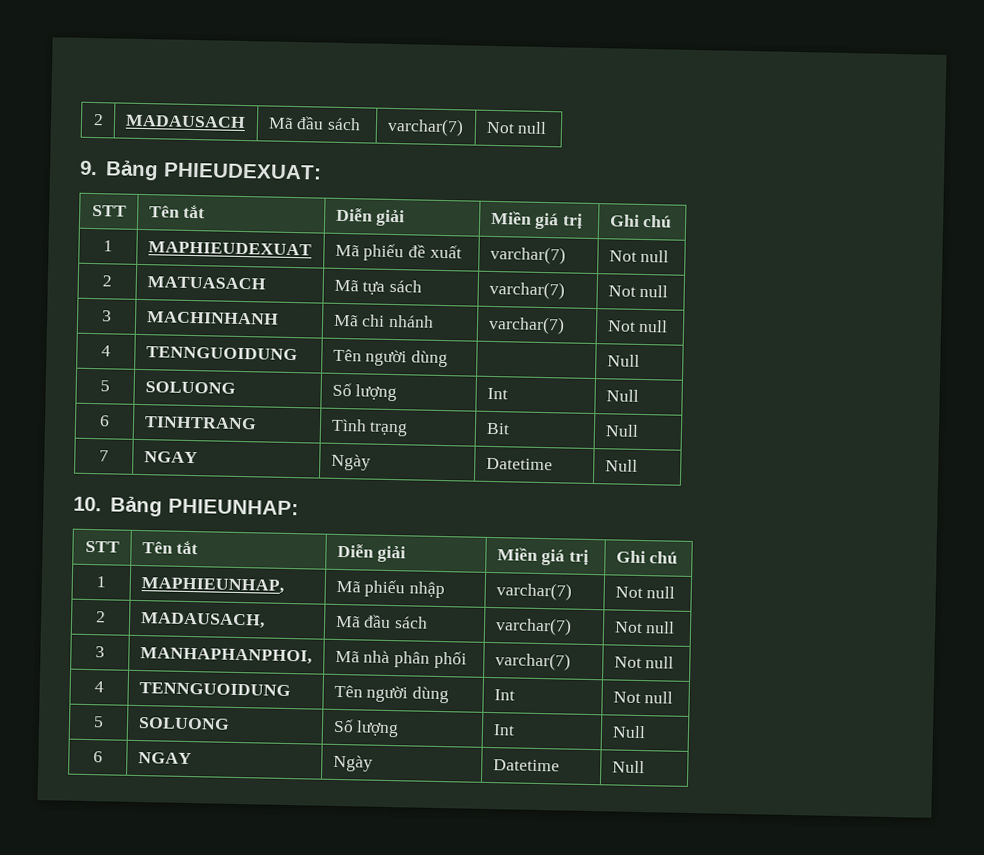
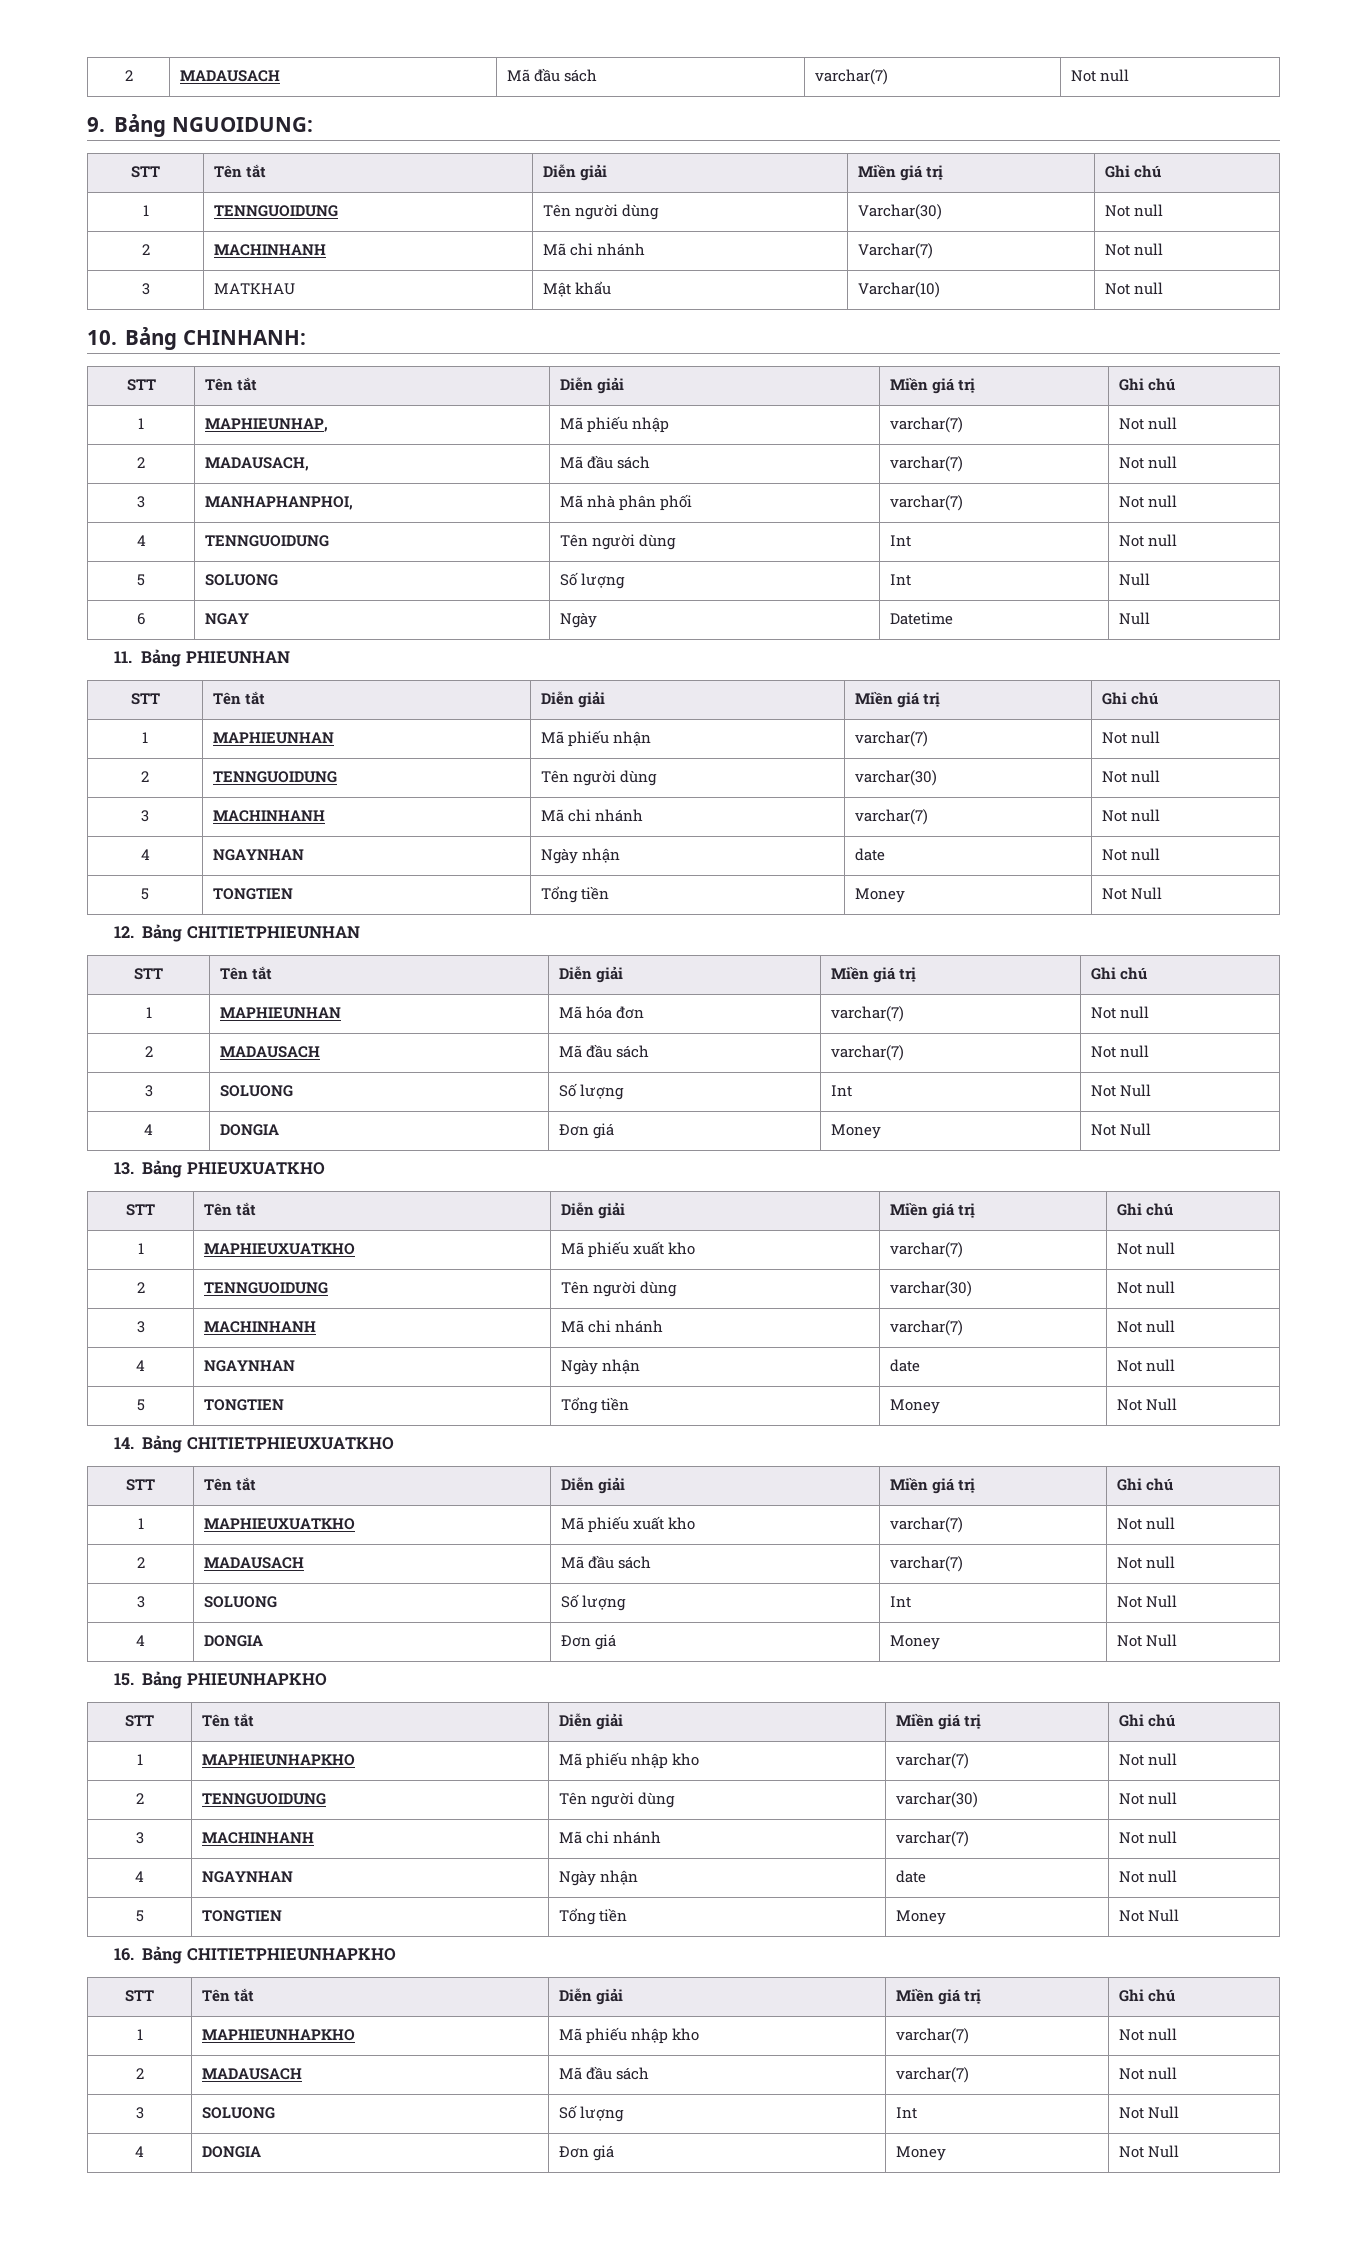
[163,162,323,180] PHIEUDEXUAT: -> [171,117,313,132] NGUOIDUNG:
[147,241,312,256] [334,243,462,262] [489,245,566,265] [608,249,670,263] [102,275,112,287] [146,276,266,290] [333,279,423,295] [488,280,565,300] [607,284,669,298] [102,310,112,322] [146,311,279,325] [332,314,435,328] [487,315,565,335] [606,319,669,333] [101,345,111,357] [145,346,298,361] [332,348,449,368] [606,354,640,367] [100,380,110,392] [144,381,236,394] [331,382,398,402] [486,387,508,400] [605,389,639,402] [99,415,110,427] [143,416,257,430] [330,418,409,437] [485,422,510,435] [604,424,639,437] [99,450,109,462] [143,451,198,464] [330,453,371,471] [485,457,553,471] [604,459,638,472] MAPHIEUDEXUAT | Mã phiếu đề xuất | varchar(7) | Not null // 2 | MATUASACH | Mã tựa sách | varchar(7) | Not null // 3 | MACHINHANH | Mã chi nhánh | varchar(7) | Not null // 4 | TENNGUOIDUNG | Tên người dùng | | Null // 5 | SOLUONG | Số lượng | Int | Null // 6 | TINHTRANG | Tình trạng | Bit | Null // 7 | NGAY | Ngày | Datetime | Null -> [213,205,338,217] [542,204,660,220] [857,204,942,220] [1104,204,1163,217] [141,244,150,255] [213,244,326,256] [542,243,646,256] [857,243,933,259] [1104,243,1163,256] [141,283,150,295] [213,283,295,295] [542,281,611,297] [857,282,940,298] [1104,282,1163,295] TENNGUOIDUNG | Tên người dùng | Varchar(30) | Not null // 2 | MACHINHANH | Mã chi nhánh | Varchar(7) | Not null // 3 | MATKHAU | Mật khẩu | Varchar(10) | Not null
[167,498,299,516] PHIEUNHAP: -> [182,330,306,345] CHINHANH:
(645, 767) none -> [114,649,290,667] [130,693,160,705] [212,691,265,705] [540,691,605,708] [854,691,941,708] [1101,692,1158,705] [142,732,148,743] [212,732,334,744] [540,730,652,747] [854,731,928,747] [1101,731,1160,744] [141,771,149,782] [212,771,337,783] [540,770,658,786] [854,770,937,786] [1101,770,1160,783] [141,810,149,822] [212,810,325,822] [540,809,644,822] [854,809,928,825] [1101,809,1160,822] [140,849,150,860] [212,849,304,861] [540,848,620,864] [854,848,885,861] [1101,848,1160,861] [141,888,149,900] [212,888,293,900] [540,886,609,903] [854,888,905,903] [1101,887,1162,900] [114,924,360,942] [134,968,163,980] [219,966,272,980] [558,966,623,983] [830,966,917,983] [1090,967,1147,980] [145,1007,152,1018] [219,1007,341,1019] [558,1006,645,1019] [830,1006,904,1022] [1090,1006,1149,1019] [144,1046,153,1057] [219,1046,320,1058] [558,1044,650,1058] [830,1045,904,1061] [1090,1045,1149,1058] [144,1085,153,1097] [219,1085,293,1097] [558,1083,624,1100] [830,1085,852,1097] [1090,1084,1151,1097] [144,1124,153,1135] [219,1124,279,1136] [558,1123,614,1139] [830,1124,881,1139] [1090,1123,1151,1136] [114,1160,325,1178] [126,1204,155,1216] [203,1202,256,1216] [560,1202,625,1219] [889,1202,976,1219] [1116,1203,1173,1216] [137,1243,144,1254] [203,1243,355,1255] [560,1241,696,1258] [889,1242,963,1258] [1116,1242,1175,1255] [136,1282,145,1293] [203,1282,328,1294] [560,1281,678,1297] [889,1281,972,1297] [1116,1281,1175,1294] [136,1321,145,1333] [203,1321,316,1333] [560,1320,664,1333] [889,1320,963,1336] [1116,1320,1175,1333] [136,1360,145,1371] [203,1360,295,1372] [560,1359,640,1375] [889,1359,920,1372] [1116,1359,1175,1372] [136,1399,145,1411] [203,1399,284,1411] [560,1397,629,1414] [889,1399,940,1414] [1116,1398,1177,1411] [114,1435,394,1453] [126,1479,155,1491] [203,1477,256,1491] [560,1477,625,1494] [889,1477,976,1494] [1116,1478,1173,1491] [137,1518,144,1529] [203,1518,355,1530] [560,1516,696,1533] [889,1517,963,1533] [1116,1517,1175,1530] [136,1557,145,1568] [203,1557,304,1569] [560,1555,652,1569] [889,1556,963,1572] [1116,1556,1175,1569] [136,1596,145,1608] [203,1596,277,1608] [560,1594,626,1611] [889,1596,911,1608] [1116,1595,1177,1608] [136,1635,145,1646] [203,1635,263,1647] [560,1634,616,1650] [889,1635,940,1650] [1116,1634,1177,1647] [114,1671,327,1689] [125,1715,154,1727] [201,1713,254,1727] [558,1713,623,1730] [895,1713,982,1730] [1118,1714,1175,1727] [136,1754,143,1765] [201,1754,355,1766] [558,1752,700,1769] [895,1753,969,1769] [1118,1753,1177,1766] [135,1793,144,1804] [201,1793,326,1805] [558,1792,676,1808] [895,1792,978,1808] [1118,1792,1177,1805] [135,1832,144,1844] [201,1832,314,1844] [558,1831,662,1844] [895,1831,969,1847] [1118,1831,1177,1844] [135,1871,144,1882] [201,1871,293,1883] [558,1870,638,1886] [895,1870,926,1883] [1118,1870,1177,1883] [135,1910,144,1922] [201,1910,282,1922] [558,1908,627,1925] [895,1910,946,1925] [1118,1909,1179,1922] [114,1946,396,1964] [125,1990,154,2002] [201,1988,254,2002] [558,1988,623,2005] [895,1988,982,2005] [1118,1989,1175,2002] [136,2029,143,2040] [201,2029,355,2041] [558,2027,700,2044] [895,2028,969,2044] [1118,2028,1177,2041] [135,2068,144,2079] [201,2068,302,2080] [558,2066,650,2080] [895,2067,969,2083] [1118,2067,1177,2080] [135,2107,144,2119] [201,2107,275,2119] [558,2105,624,2122] [895,2107,917,2119] [1118,2106,1179,2119] [135,2146,144,2157] [201,2146,261,2158] [558,2145,614,2161] [895,2146,946,2161] [1118,2145,1179,2158] // 11. Bảng PHIEUNHAN // STT | Tên tắt | Diễn giải | Miền giá trị | Ghi chú // 1 | MAPHIEUNHAN | Mã phiếu nhận | varchar(7) | Not null // 2 | TENNGUOIDUNG | Tên người dùng | varchar(30) | Not null // 3 | MACHINHANH | Mã chi nhánh | varchar(7) | Not null // 4 | NGAYNHAN | Ngày nhận | date | Not null // 5 | TONGTIEN | Tổng tiền | Money | Not Null // 12. Bảng CHITIETPHIEUNHAN // STT | Tên tắt | Diễn giải | Miền giá trị | Ghi chú // 1 | MAPHIEUNHAN | Mã hóa đơn | varchar(7) | Not null // 2 | MADAUSACH | Mã đầu sách | varchar(7) | Not null // 3 | SOLUONG | Số lượng | Int | Not Null // 4 | DONGIA | Đơn giá | Money | Not Null // 13. Bảng PHIEUXUATKHO // STT | Tên tắt | Diễn giải | Miền giá trị | Ghi chú // 1 | MAPHIEUXUATKHO | Mã phiếu xuất kho | varchar(7) | Not null // 2 | TENNGUOIDUNG | Tên người dùng | varchar(30) | Not null // 3 | MACHINHANH | Mã chi nhánh | varchar(7) | Not null // 4 | NGAYNHAN | Ngày nhận | date | Not null // 5 | TONGTIEN | Tổng tiền | Money | Not Null // 14. Bảng CHITIETPHIEUXUATKHO // STT | Tên tắt | Diễn giải | Miền giá trị | Ghi chú // 1 | MAPHIEUXUATKHO | Mã phiếu xuất kho | varchar(7) | Not null // 2 | MADAUSACH | Mã đầu sách | varchar(7) | Not null // 3 | SOLUONG | Số lượng | Int | Not Null // 4 | DONGIA | Đơn giá | Money | Not Null // 15. Bảng PHIEUNHAPKHO // STT | Tên tắt | Diễn giải | Miền giá trị | Ghi chú // 1 | MAPHIEUNHAPKHO | Mã phiếu nhập kho | varchar(7) | Not null // 2 | TENNGUOIDUNG | Tên người dùng | varchar(30) | Not null // 3 | MACHINHANH | Mã chi nhánh | varchar(7) | Not null // 4 | NGAYNHAN | Ngày nhận | date | Not null // 5 | TONGTIEN | Tổng tiền | Money | Not Null // 16. Bảng CHITIETPHIEUNHAPKHO // STT | Tên tắt | Diễn giải | Miền giá trị | Ghi chú // 1 | MAPHIEUNHAPKHO | Mã phiếu nhập kho | varchar(7) | Not null // 2 | MADAUSACH | Mã đầu sách | varchar(7) | Not null // 3 | SOLUONG | Số lượng | Int | Not Null // 4 | DONGIA | Đơn giá | Money | Not Null

